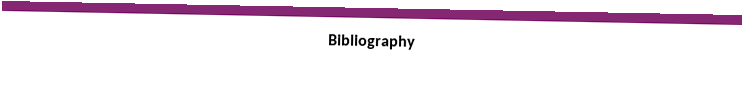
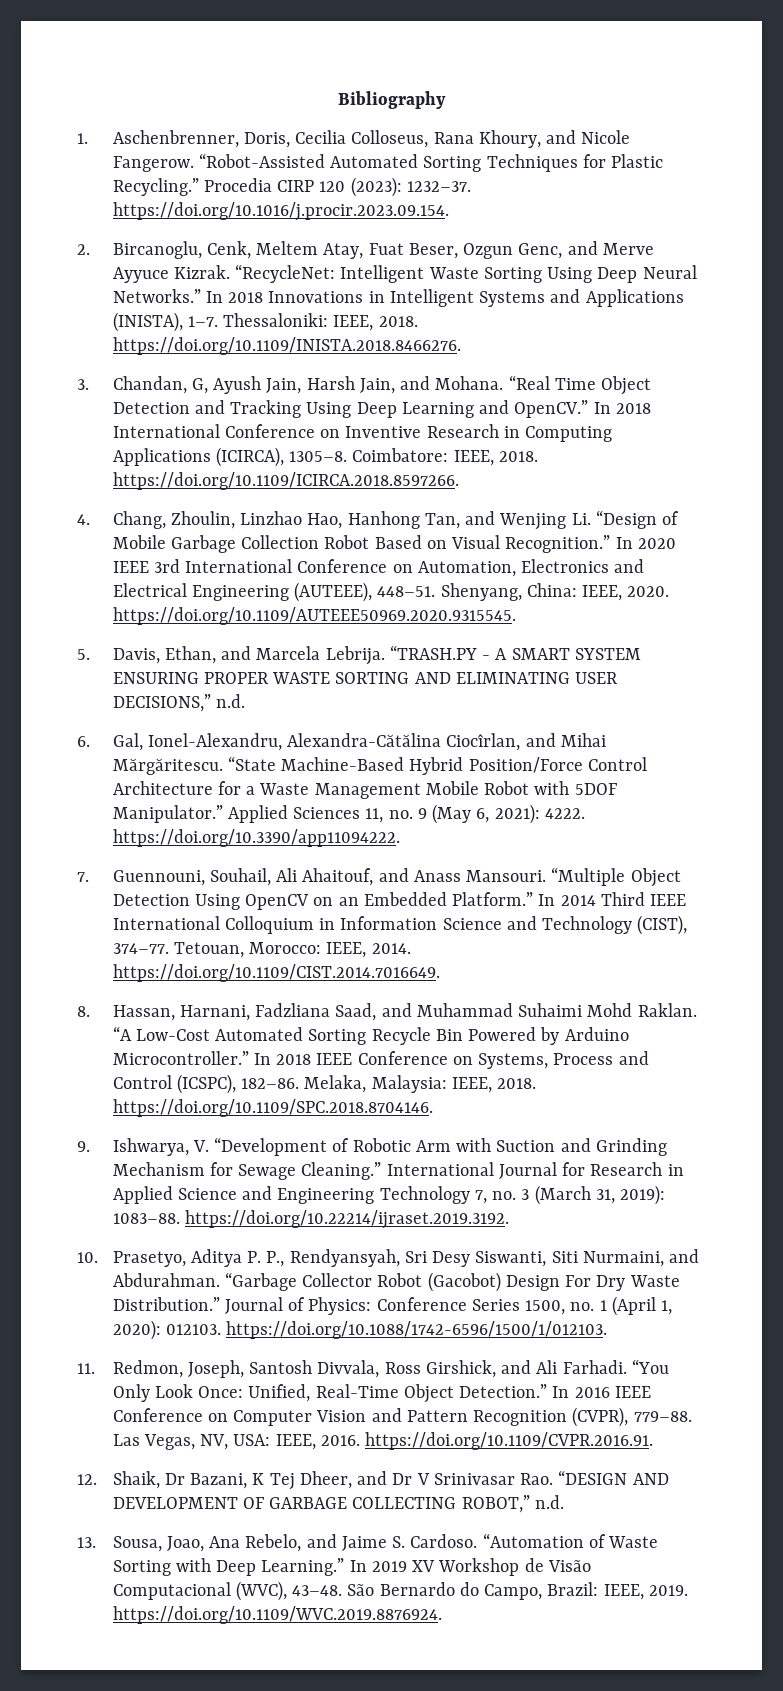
(416, 42) none -> [77,130,631,148] [112,153,664,172] [112,177,471,197] [112,202,449,221] [77,241,654,259] [112,264,697,283] [112,289,684,307] [112,312,418,332] [112,337,461,355] [77,375,652,395] [112,400,651,418] [112,424,613,442] [112,447,538,467] [112,472,459,490] [77,510,680,530] [112,535,676,553] [112,559,645,577] [112,582,670,602] [112,607,516,625] [77,645,641,665] [112,672,619,684] [112,694,245,712] [77,733,606,751] [112,756,647,775] [112,781,617,799] [112,804,585,824] [112,829,400,847] [77,867,681,887] [112,892,687,910] [112,915,688,935] [112,942,411,958] [112,964,440,982] [77,1003,697,1021] [112,1026,629,1045] [112,1051,649,1069] [112,1074,537,1094] [112,1099,433,1117] [77,1137,667,1156] [112,1162,684,1180] [112,1185,666,1205] [112,1210,509,1229] [77,1249,700,1267] [112,1272,680,1292] [112,1296,673,1316] [112,1320,608,1340] [77,1359,669,1378] [112,1384,651,1403] [112,1407,692,1427] [112,1432,654,1450] [77,1470,669,1490] [112,1495,564,1513] [77,1533,659,1552] [112,1558,591,1576] [112,1581,688,1601] [112,1606,442,1624] // 1. Aschenbrenner, Doris, Cecilia Colloseus, Rana Khoury, and Nicole Fangerow. “Robot-Assisted Automated Sorting Techniques for Plastic Recycling.” Procedia CIRP 120 (2023): 1232–37. https://doi.org/10.1016/j.procir.2023.09.154. // 2. Bircanoglu, Cenk, Meltem Atay, Fuat Beser, Ozgun Genc, and Merve Ayyuce Kizrak. “RecycleNet: Intelligent Waste Sorting Using Deep Neural Networks.” In 2018 Innovations in Intelligent Systems and Applications (INISTA), 1–7. Thessaloniki: IEEE, 2018. https://doi.org/10.1109/INISTA.2018.8466276. // 3. Chandan, G, Ayush Jain, Harsh Jain, and Mohana. “Real Time Object Detection and Tracking Using Deep Learning and OpenCV.” In 2018 International Conference on Inventive Research in Computing Applications (ICIRCA), 1305–8. Coimbatore: IEEE, 2018. https://doi.org/10.1109/ICIRCA.2018.8597266. // 4. Chang, Zhoulin, Linzhao Hao, Hanhong Tan, and Wenjing Li. “Design of Mobile Garbage Collection Robot Based on Visual Recognition.” In 2020 IEEE 3rd International Conference on Automation, Electronics and Electrical Engineering (AUTEEE), 448–51. Shenyang, China: IEEE, 2020. https://doi.org/10.1109/AUTEEE50969.2020.9315545. // 5. Davis, Ethan, and Marcela Lebrija. “TRASH.PY - A SMART SYSTEM ENSURING PROPER WASTE SORTING AND ELIMINATING USER DECISIONS,” n.d. // 6. Gal, Ionel-Alexandru, Alexandra-Cătălina Ciocîrlan, and Mihai Mărgăritescu. “State Machine-Based Hybrid Position/Force Control Architecture for a Waste Management Mobile Robot with 5DOF Manipulator.” Applied Sciences 11, no. 9 (May 6, 2021): 4222. https://doi.org/10.3390/app11094222. // 7. Guennouni, Souhail, Ali Ahaitouf, and Anass Mansouri. “Multiple Object Detection Using OpenCV on an Embedded Platform.” In 2014 Third IEEE International Colloquium in Information Science and Technology (CIST), 374–77. Tetouan, Morocco: IEEE, 2014. https://doi.org/10.1109/CIST.2014.7016649. // 8. Hassan, Harnani, Fadzliana Saad, and Muhammad Suhaimi Mohd Raklan. “A Low-Cost Automated Sorting Recycle Bin Powered by Arduino Microcontroller.” In 2018 IEEE Conference on Systems, Process and Control (ICSPC), 182–86. Melaka, Malaysia: IEEE, 2018. https://doi.org/10.1109/SPC.2018.8704146. // 9. Ishwarya, V. “Development of Robotic Arm with Suction and Grinding Mechanism for Sewage Cleaning.” International Journal for Research in Applied Science and Engineering Technology 7, no. 3 (March 31, 2019): 1083–88. https://doi.org/10.22214/ijraset.2019.3192. // 10. Prasetyo, Aditya P. P., Rendyansyah, Sri Desy Siswanti, Siti Nurmaini, and Abdurahman. “Garbage Collector Robot (Gacobot) Design For Dry Waste Distribution.” Journal of Physics: Conference Series 1500, no. 1 (April 1, 2020): 012103. https://doi.org/10.1088/1742-6596/1500/1/012103. // 11. Redmon, Joseph, Santosh Divvala, Ross Girshick, and Ali Farhadi. “You Only Look Once: Unified, Real-Time Object Detection.” In 2016 IEEE Conference on Computer Vision and Pattern Recognition (CVPR), 779–88. Las Vegas, NV, USA: IEEE, 2016. https://doi.org/10.1109/CVPR.2016.91. // 12. Shaik, Dr Bazani, K Tej Dheer, and Dr V Srinivasar Rao. “DESIGN AND DEVELOPMENT OF GARBAGE COLLECTING ROBOT,” n.d. // 13. Sousa, Joao, Ana Rebelo, and Jaime S. Cardoso. “Automation of Waste Sorting with Deep Learning.” In 2019 XV Workshop de Visão Computacional (WVC), 43–48. São Bernardo do Campo, Brazil: IEEE, 2019. https://doi.org/10.1109/WVC.2019.8876924.

